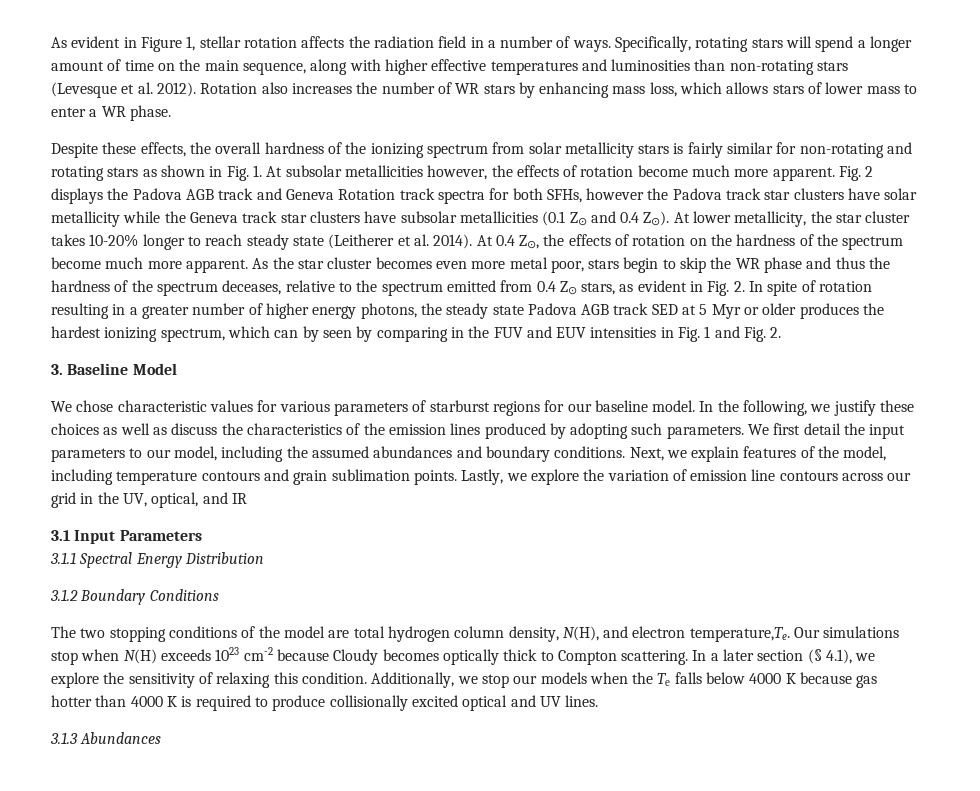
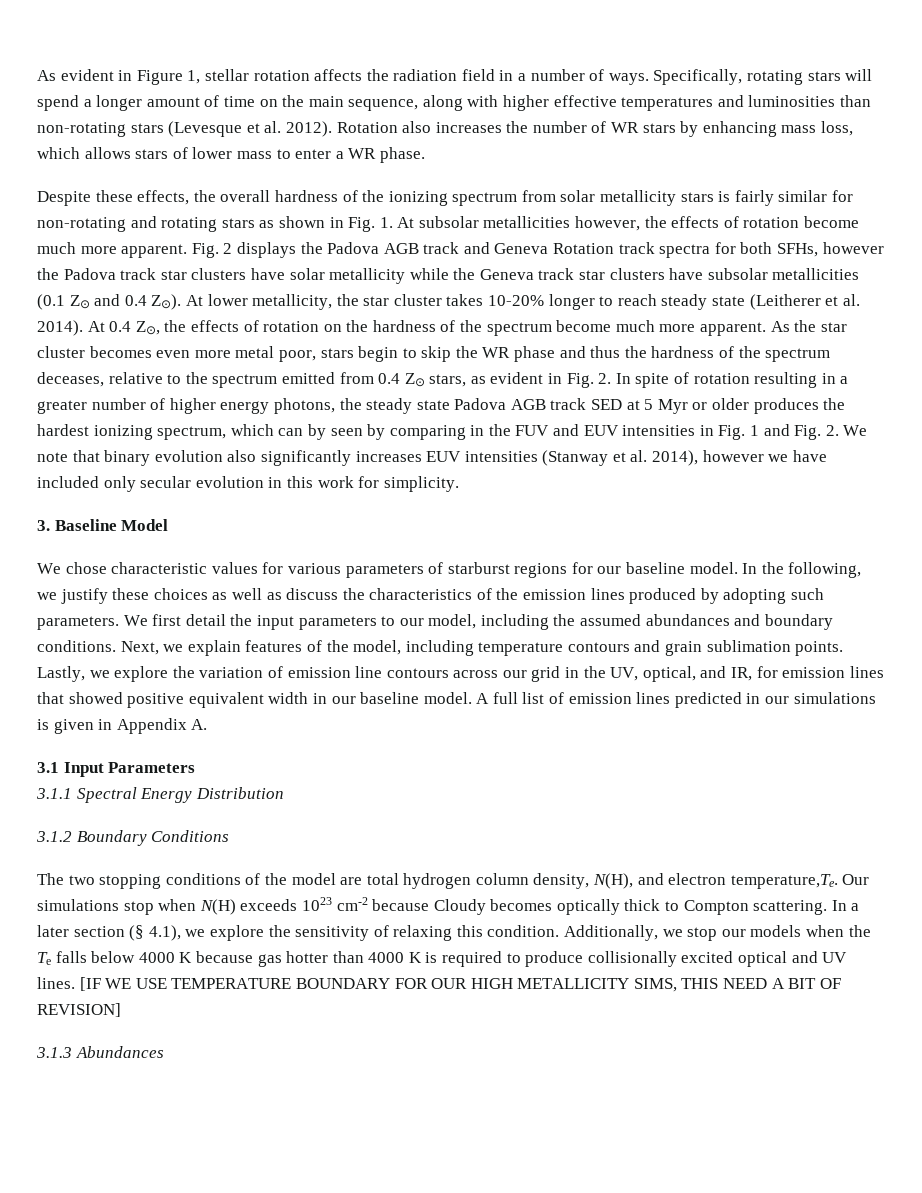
(782, 332) none -> [843,425,868,436] [37,450,827,466] [37,476,459,492] We note that binary evolution also significantly increases EUV intensities (Stanway et al. 2014), however we have included only secular evolution in this work for simplicity.
[231,493,247,504] IR -> [731,666,884,681] [37,692,876,708] [37,718,208,734] IR, for emission lines that showed positive equivalent width in our baseline model. A full list of emission lines predicted in our simulations is given in Appendix A.
(599, 701) none -> [79,977,841,992] [37,1003,121,1017] [IF WE USE TEMPERATURE BOUNDARY FOR OUR HIGH METALLICITY SIMS, THIS NEED A BIT OF REVISION]

